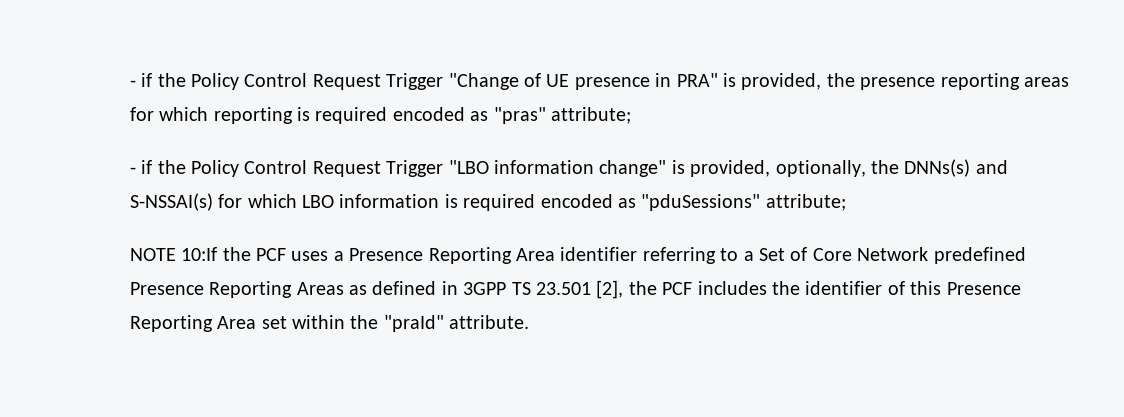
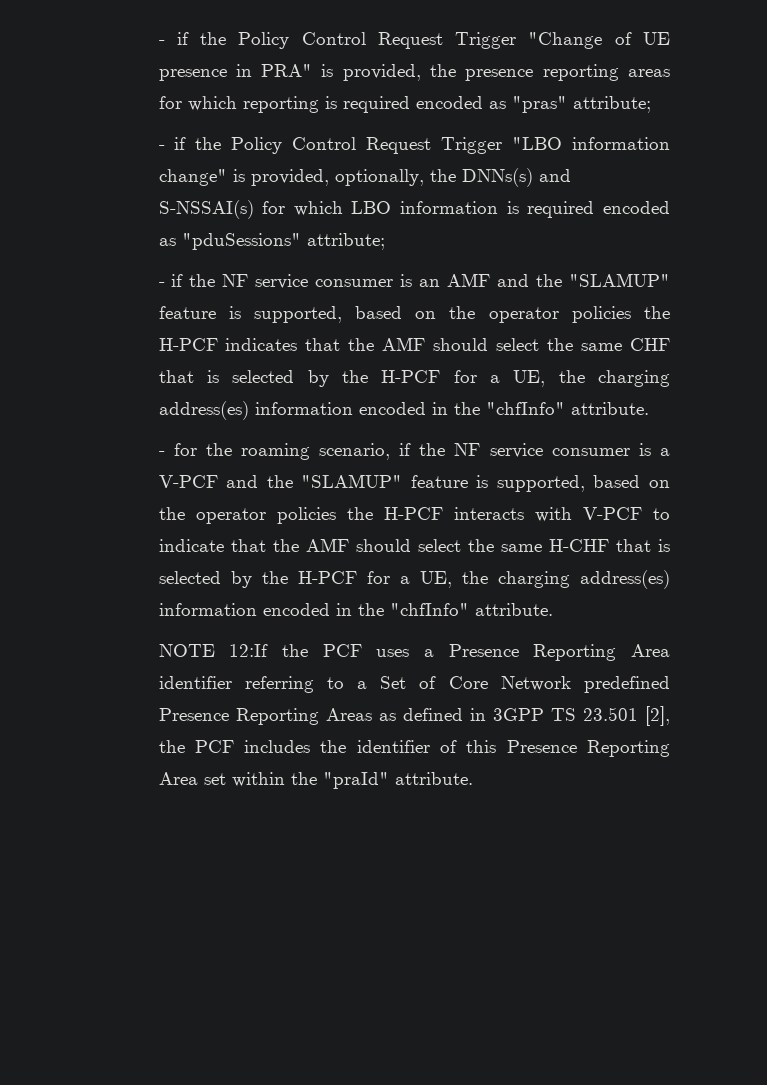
(846, 202) none -> [158,273,670,289] [158,306,671,323] [158,337,670,351] [158,370,670,387] [158,401,649,420] [158,443,670,460] [158,474,671,492] [158,507,671,524] [158,538,671,552] [158,570,670,589] [158,603,553,616] // - if the NF service consumer is an AMF and the "SLAMUP" feature is supported, based on the operator policies the H-PCF indicates that the AMF should select the same CHF that is selected by the H-PCF for a UE, the charging address(es) information encoded in the "chfInfo" attribute. // - for the roaming scenario, if the NF service consumer is a V-PCF and the "SLAMUP" feature is supported, based on the operator policies the H-PCF interacts with V-PCF to indicate that the AMF should select the same H-CHF that is selected by the H-PCF for a UE, the charging address(es) information encoded in the "chfInfo" attribute.
[181,247,218,261] 10:If -> [229,644,269,657] 12:If

